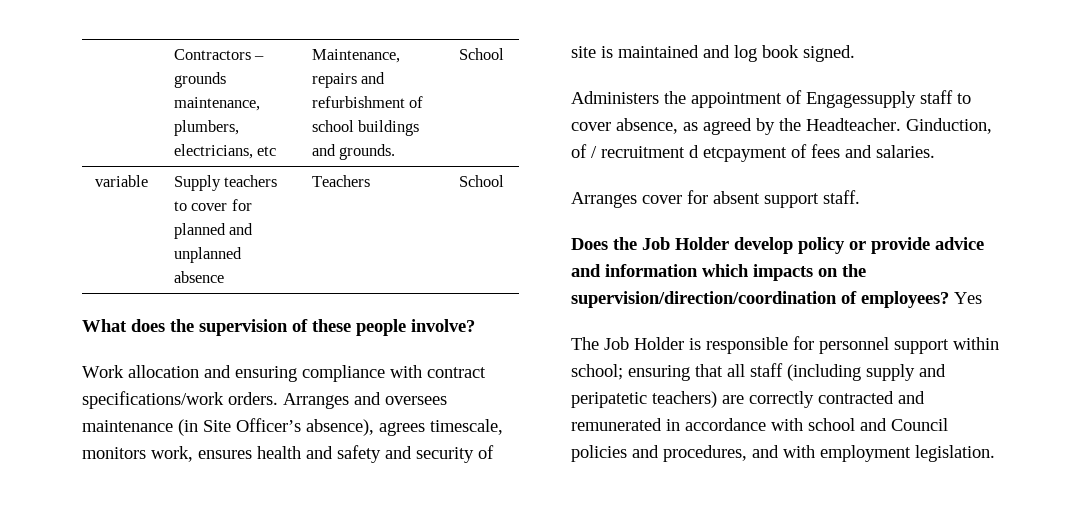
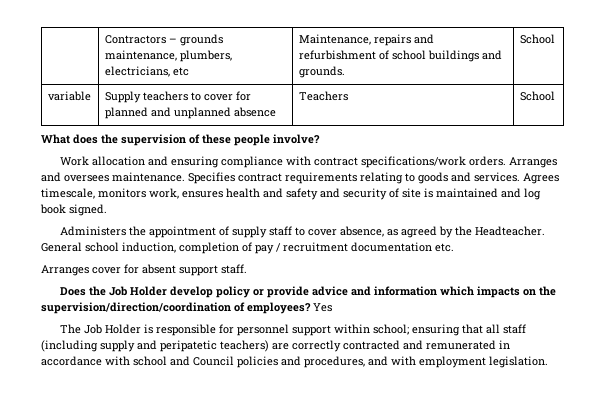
[82,418,425,436] maintenance (in Site Officer’s absence), agrees -> [112,172,559,184] maintenance. Specifies contract requirements relating to goods and services. Agrees
[806,91,916,108] Engagessupply -> [232,226,268,238] supply
[906,118,992,134] [571,144,935,162] Ginduction, of / recruitment d etcpayment of fees and salaries. -> [41,242,454,254] General school induction, completion of pay / recruitment documentation etc.

